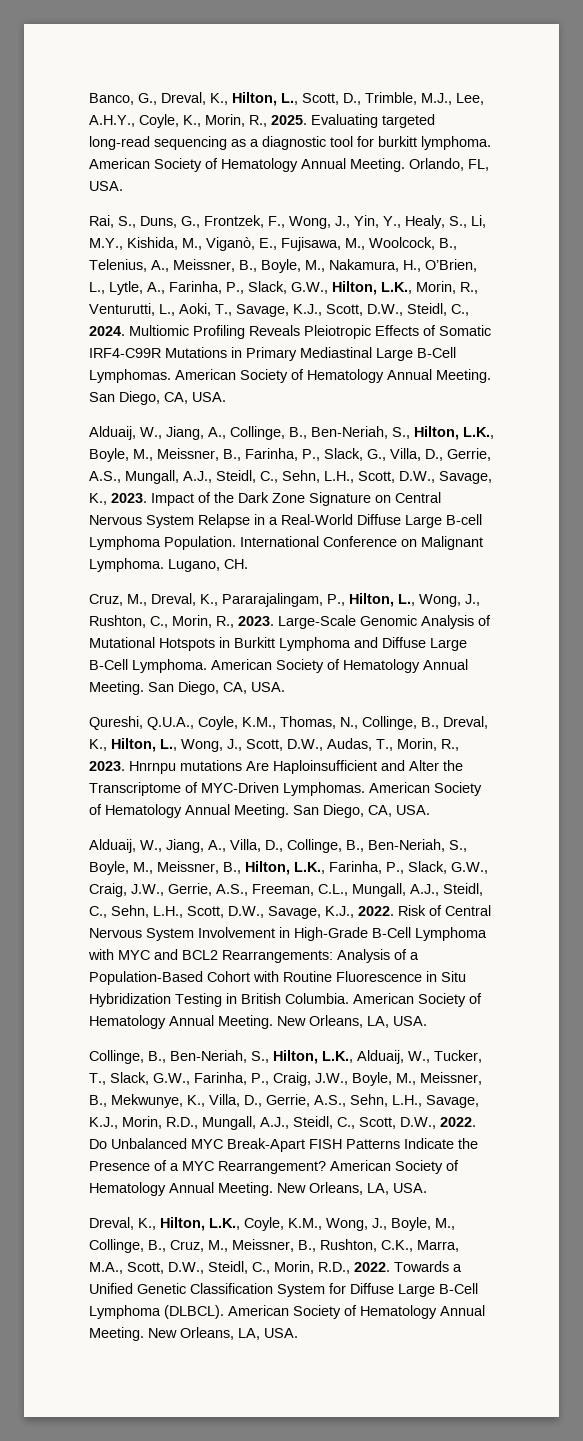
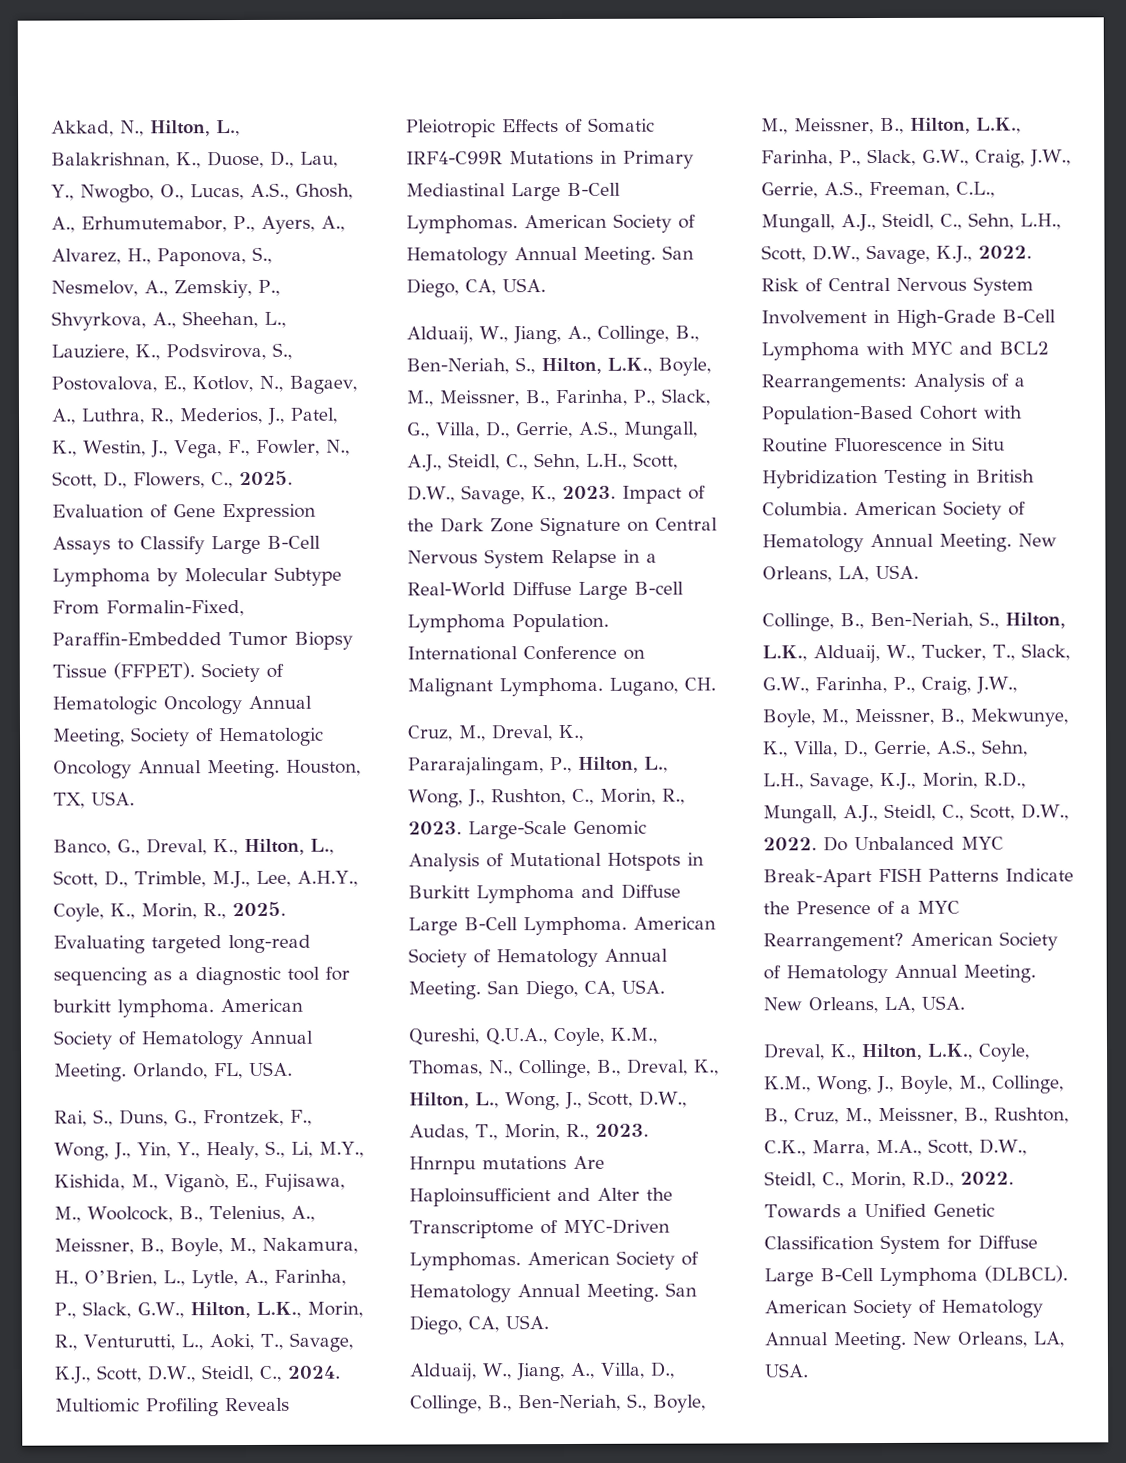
(89, 99) none -> [51,120,240,137] [51,150,338,169] [51,182,353,203] [51,215,345,234] [51,246,272,267] [51,279,280,299] [51,310,286,331] [51,342,292,361] [51,375,357,394] [51,407,338,425] [52,439,350,459] [52,470,293,489] [52,503,316,523] [52,535,321,555] [52,566,342,587] [52,600,244,617] [52,631,353,650] [52,662,284,683] [52,695,312,715] [52,727,324,747] [53,759,361,779] [53,791,135,809] Akkad, N., Hilton, L., Balakrishnan, K., Duose, D., Lau, Y., Nwogbo, O., Lucas, A.S., Ghosh, A., Erhumutemabor, P., Ayers, A., Alvarez, H., Paponova, S., Nesmelov, A., Zemskiy, P., Shvyrkova, A., Sheehan, L., Lauziere, K., Podsvirova, S., Postovalova, E., Kotlov, N., Bagaev, A., Luthra, R., Mederios, J., Patel, K., Westin, J., Vega, F., Fowler, N., Scott, D., Flowers, C., 2025. Evaluation of Gene Expression Assays to Classify Large B-Cell Lymphoma by Molecular Subtype From Formalin-Fixed, Paraffin-Embedded Tumor Biopsy Tissue (FFPET). Society of Hematologic Oncology Annual Meeting, Society of Hematologic Oncology Annual Meeting. Houston, TX, USA. //

